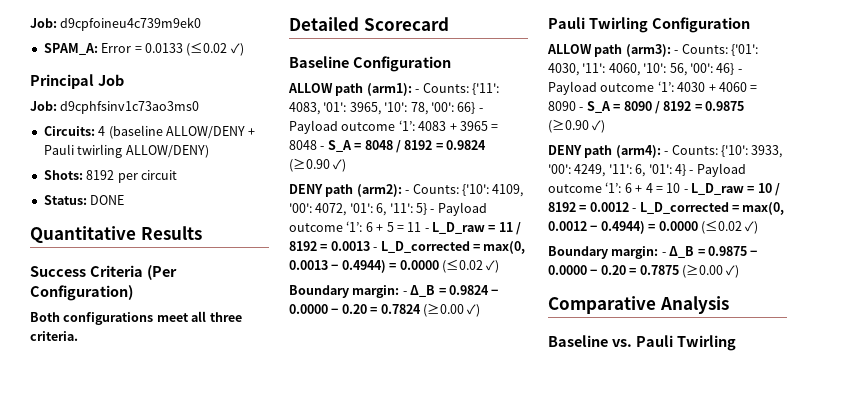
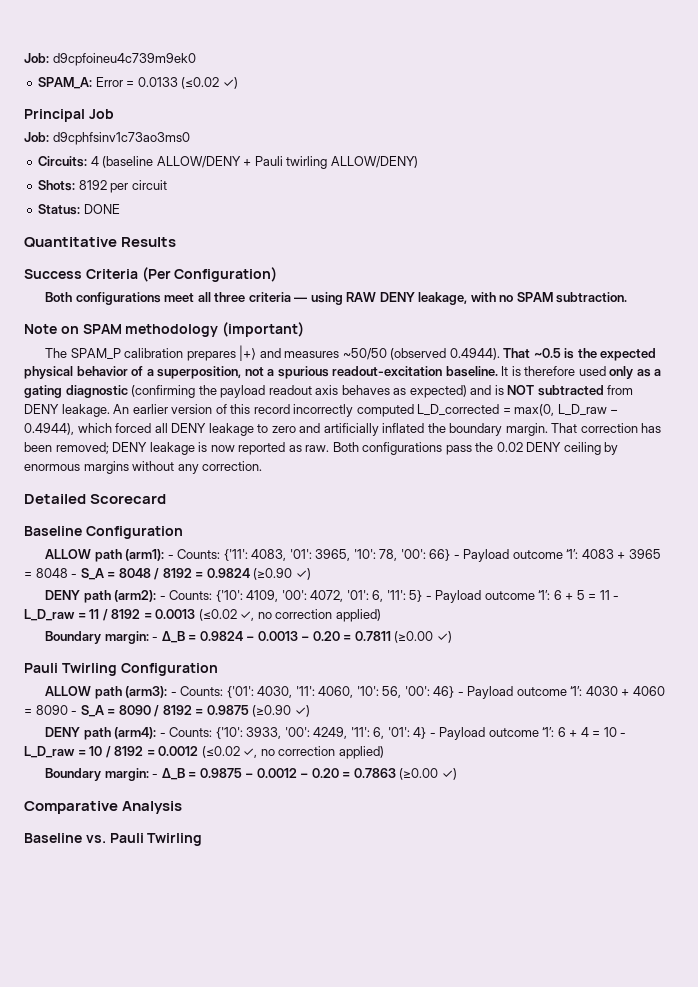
[30,331,78,341] criteria. -> [248,292,628,305] [24,322,305,337] [45,345,657,361] [24,366,662,379] [24,385,634,398] [24,404,619,417] [24,423,662,436] [24,442,619,455] [24,461,263,474] criteria — using RAW DENY leakage, with no SPAM subtraction. // Note on SPAM methodology (important) // The SPAM_P calibration prepares |+⟩ and measures ~50/50 (observed 0.4944). That ~0.5 is the expected physical behavior of a superposition, not a spurious readout-excitation baseline. It is therefore used only as a gating diagnostic (confirming the payload readout axis behaves as expected) and is NOT subtracted from DENY leakage. An earlier version of this record incorrectly computed L_D_corrected = max(0, L_D_raw − 0.4944), which forced all DENY leakage to zero and artificially inflated the boundary margin. That correction has been removed; DENY leakage is now reported as raw. Both configurations pass the 0.02 DENY ceiling by enormous margins without any correction.
[373,241,526,254] [289,259,500,273] - L_D_corrected = max(0, 0.0013 − 0.4944) = 0.0000 (≤0.02 ✓) -> [198,609,381,622] (≤0.02 ✓, no correction applied)
[289,304,421,314] 0.0000 − 0.20 = 0.7824 -> [257,631,391,641] 0.0013 − 0.20 = 0.7811
[632,202,785,215] [548,220,759,234] - L_D_corrected = max(0, 0.0012 − 0.4944) = 0.0000 (≤0.02 ✓) -> [201,746,384,759] (≤0.02 ✓, no correction applied)
[548,265,679,275] 0.0000 − 0.20 = 0.7875 -> [256,768,396,778] 0.0012 − 0.20 = 0.7863

